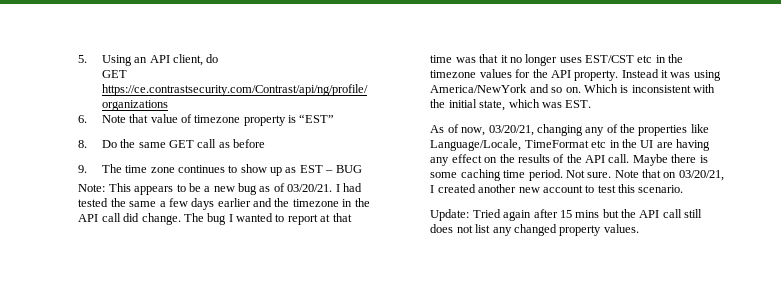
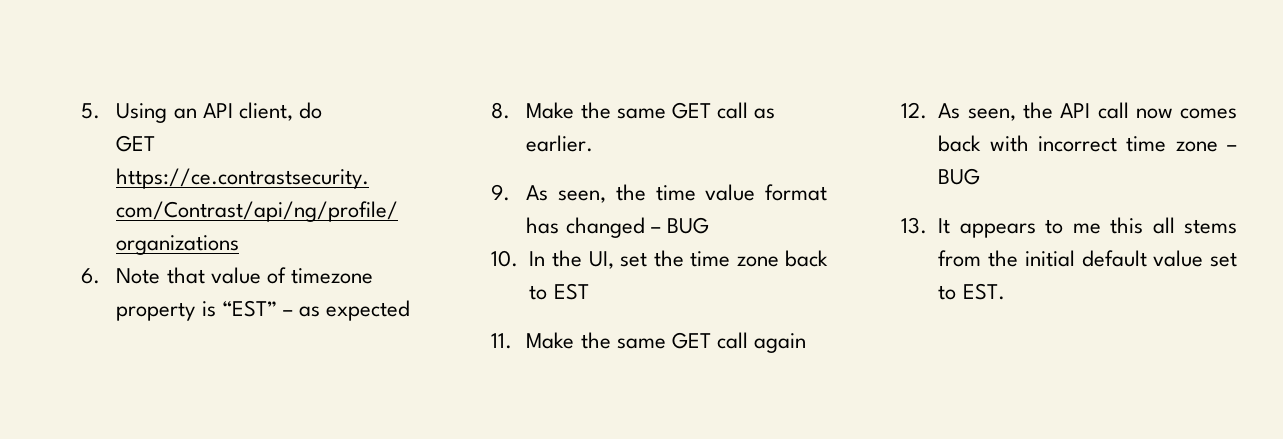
(335, 118) none -> [282,300,410,321] – as expected
[101,140,117,148] Do -> [526,102,575,119] Make
[233,139,266,148] before -> [526,135,594,152] earlier.
[101,164,362,176] [78,183,362,195] [78,198,370,210] [78,213,352,225] [430,54,684,66] [430,69,721,81] [430,84,716,93] [430,99,592,111] [430,124,709,136] [430,139,711,151] [430,154,708,166] [430,169,724,181] [430,184,684,193] [430,209,703,221] [430,224,639,236] The time zone continues to show up as EST – BUG // Note: This appears to be a new bug as of 03/20/21. I had tested the same a few days earlier and the timezone in the API call did change. The bug I wanted to report at that time was that it no longer uses EST/CST etc in the timezone values for the API property. Instead it was using America/NewYork and so on. Which is inconsistent with the initial state, which was EST. // As of now, 03/20/21, changing any of the properties like Language/Locale, TimeFormat etc in the UI are having any effect on the results of the API call. Maybe there is some caching time period. Not sure. Note that on 03/20/21, I created another new account to test this scenario. // Update: Tried again after 15 mins but the API call still does not list any changed property values. -> [526,184,827,203] [526,217,709,238] [491,250,828,269] [529,283,589,300] [491,332,806,353] [901,102,1237,121] [938,135,1237,152] [938,168,981,185] [901,217,1237,238] [938,250,1237,267] [938,283,1005,300] As seen, the time value format has changed – BUG // 10. In the UI, set the time zone back to EST // 11. Make the same GET call again // 12. As seen, the API call now comes back with incorrect time zone – BUG // 13. It appears to me this all stems from the initial default value set to EST.

